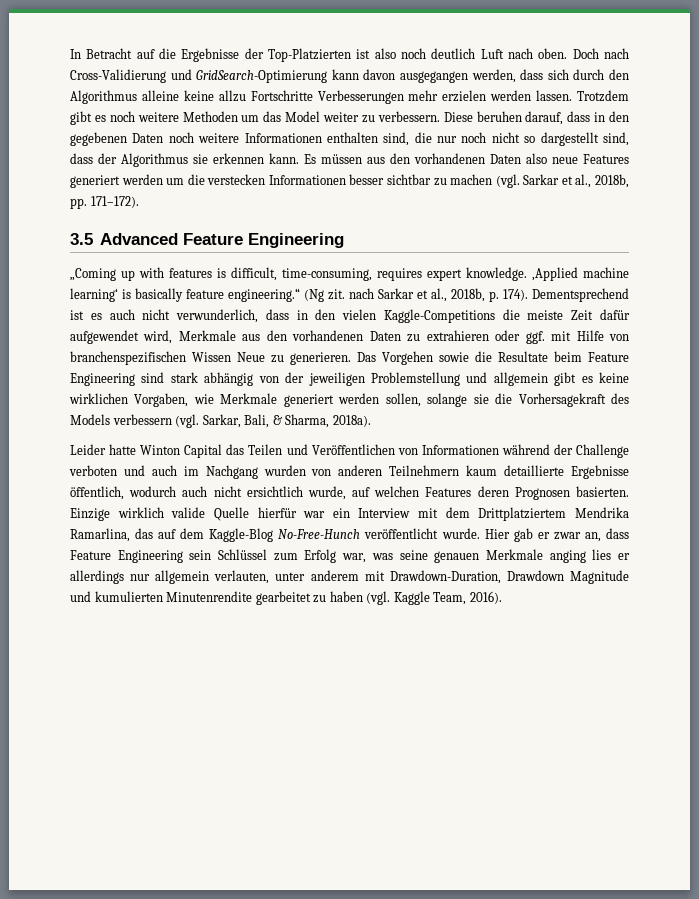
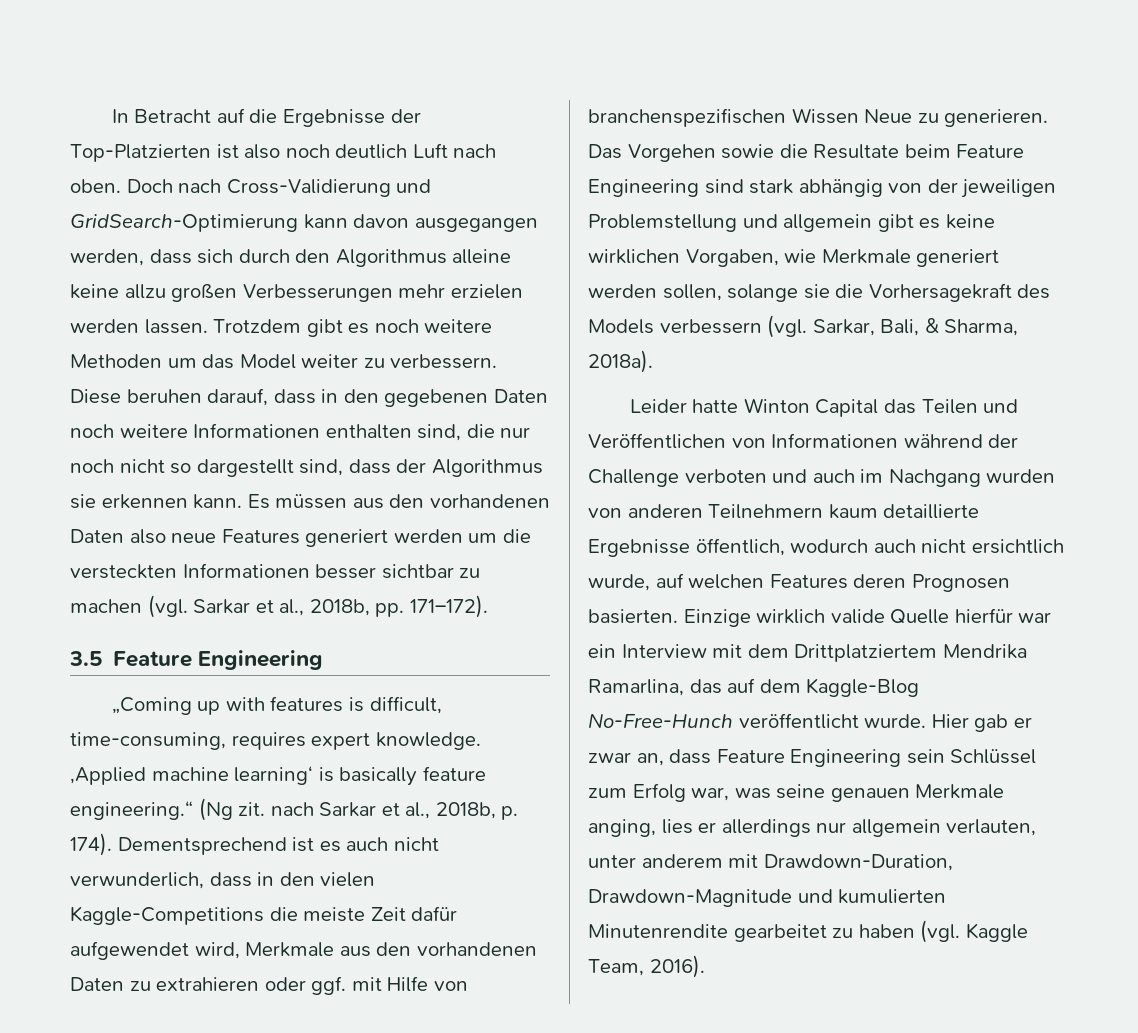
[250,90,313,101] Fortschritte -> [171,284,238,302] großen
[207,174,266,185] verstecken -> [70,564,177,579] versteckten
[99,233,178,245] Advanced -> (103, 658) none
[549,550,586,563] anging -> [588,819,656,837] anging,
[506,570,629,584] Drawdown Magnitude -> [588,889,792,907] Drawdown-Magnitude

